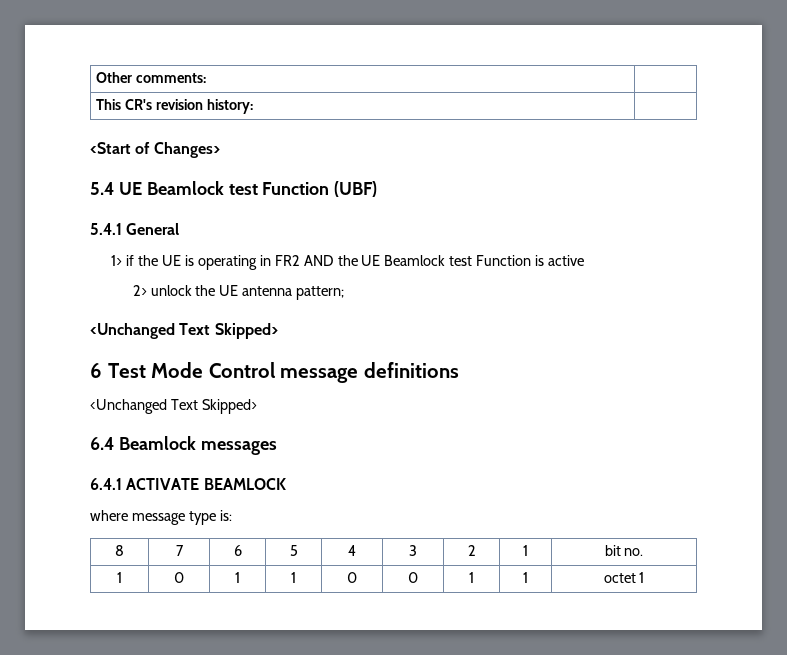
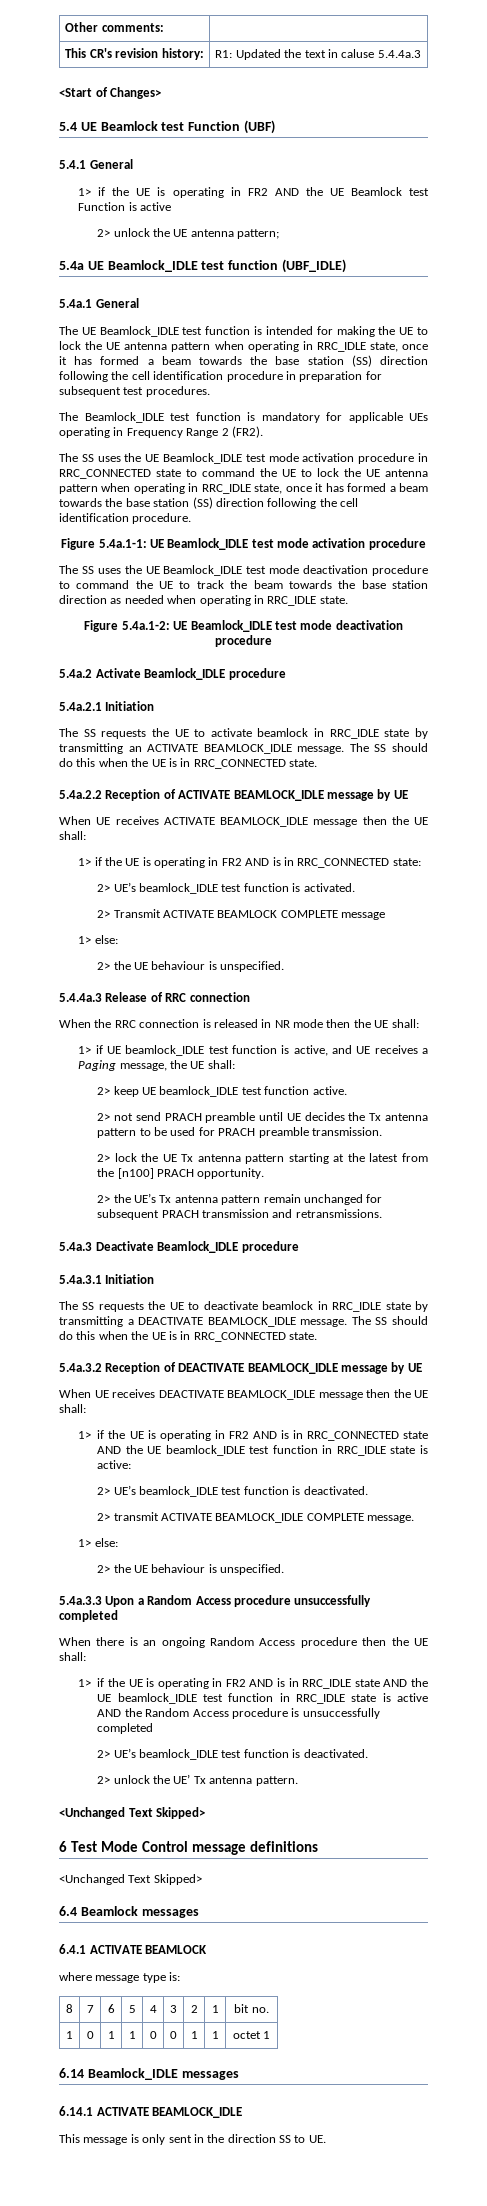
(253, 106) none -> [215,49,421,60] R1: Updated the text in caluse 5.4.4a.3
(345, 293) none -> [59,259,346,273] [59,298,139,308] [59,326,428,337] [59,341,428,352] [59,355,428,367] [59,371,382,382] [59,386,210,397] [59,412,428,423] [59,426,263,438] [59,453,429,464] [59,468,428,479] [59,483,428,494] [59,497,358,509] [59,513,192,524] [61,538,426,550] [59,565,428,576] [59,580,429,589] [59,595,348,606] [84,620,403,632] [215,635,272,647] [59,668,286,680] [59,701,155,711] [59,728,428,739] [59,743,428,754] [59,758,317,769] [59,789,408,801] [59,816,428,827] [59,831,86,840] [78,857,421,868] [97,882,355,894] [97,909,386,920] [78,935,118,944] [97,961,285,972] [59,992,250,1002] [59,1019,419,1028] [78,1045,428,1056] [78,1060,235,1071] [97,1086,347,1097] [97,1112,428,1123] [97,1127,382,1138] [97,1153,429,1164] [97,1168,265,1179] [97,1193,383,1205] [97,1209,382,1220] [59,1241,299,1253] [59,1274,155,1284] [59,1301,428,1312] [59,1316,428,1327] [59,1331,317,1342] [59,1362,422,1374] [59,1389,428,1400] [59,1404,86,1413] [78,1430,428,1441] [97,1445,428,1456] [97,1460,132,1469] [97,1485,368,1497] [97,1512,415,1523] [78,1538,118,1547] [97,1564,285,1575] [59,1595,372,1607] [59,1610,118,1622] [59,1637,428,1648] [59,1652,86,1661] [78,1678,428,1689] [97,1693,428,1704] [97,1708,380,1719] [97,1723,154,1734] [97,1748,368,1760] [97,1774,298,1786] // 5.4a UE Beamlock_IDLE test function (UBF_IDLE) // 5.4a.1 General // The UE Beamlock_IDLE test function is intended for making the UE to lock the UE antenna pattern when operating in RRC_IDLE state, once it has formed a beam towards the base station (SS) direction following the cell identification procedure in preparation for subsequent test procedures. // The Beamlock_IDLE test function is mandatory for applicable UEs operating in Frequency Range 2 (FR2). // The SS uses the UE Beamlock_IDLE test mode activation procedure in RRC_CONNECTED state to command the UE to lock the UE antenna pattern when operating in RRC_IDLE state, once it has formed a beam towards the base station (SS) direction following the cell identification procedure. // Figure 5.4a.1-1: UE Beamlock_IDLE test mode activation procedure // The SS uses the UE Beamlock_IDLE test mode deactivation procedure to command the UE to track the beam towards the base station direction as needed when operating in RRC_IDLE state. // Figure 5.4a.1-2: UE Beamlock_IDLE test mode deactivation procedure // 5.4a.2 Activate Beamlock_IDLE procedure // 5.4a.2.1 Initiation // The SS requests the UE to activate beamlock in RRC_IDLE state by transmitting an ACTIVATE BEAMLOCK_IDLE message. The SS should do this when the UE is in RRC_CONNECTED state. // 5.4a.2.2 Reception of ACTIVATE BEAMLOCK_IDLE message by UE // When UE receives ACTIVATE BEAMLOCK_IDLE message then the UE shall: // 1> if the UE is operating in FR2 AND is in RRC_CONNECTED state: // 2> UE’s beamlock_IDLE test function is activated. // 2> Transmit ACTIVATE BEAMLOCK COMPLETE message // 1> else: // 2> the UE behaviour is unspecified. // 5.4.4a.3 Release of RRC connection // When the RRC connection is released in NR mode then the UE shall: // 1> if UE beamlock_IDLE test function is active, and UE receives a Paging message, the UE shall: // 2> keep UE beamlock_IDLE test function active. // 2> not send PRACH preamble until UE decides the Tx antenna pattern to be used for PRACH preamble transmission. // 2> lock the UE Tx antenna pattern starting at the latest from the [n100] PRACH opportunity. // 2> the UE’s Tx antenna pattern remain unchanged for subsequent PRACH transmission and retransmissions. // 5.4a.3 Deactivate Beamlock_IDLE procedure // 5.4a.3.1 Initiation // The SS requests the UE to deactivate beamlock in RRC_IDLE state by transmitting a DEACTIVATE BEAMLOCK_IDLE message. The SS should do this when the UE is in RRC_CONNECTED state. // 5.4a.3.2 Reception of DEACTIVATE BEAMLOCK_IDLE message by UE // When UE receives DEACTIVATE BEAMLOCK_IDLE message then the UE shall: // 1> if the UE is operating in FR2 AND is in RRC_CONNECTED state AND the UE beamlock_IDLE test function in RRC_IDLE state is active: // 2> UE’s beamlock_IDLE test function is deactivated. // 2> transmit ACTIVATE BEAMLOCK_IDLE COMPLETE message. // 1> else: // 2> the UE behaviour is unspecified. // 5.4a.3.3 Upon a Random Access procedure unsuccessfully completed // When there is an ongoing Random Access procedure then the UE shall: // 1> if the UE is operating in FR2 AND is in RRC_IDLE state AND the UE beamlock_IDLE test function in RRC_IDLE state is active AND the Random Access procedure is unsuccessfully completed // 2> UE’s beamlock_IDLE test function is deactivated. // 2> unlock the UE’ Tx antenna pattern.
(645, 577) none -> [59,2068,239,2080] [59,2106,243,2118] [59,2134,326,2145] // 6.14 Beamlock_IDLE messages // 6.14.1 ACTIVATE BEAMLOCK_IDLE // This message is only sent in the direction SS to UE.

